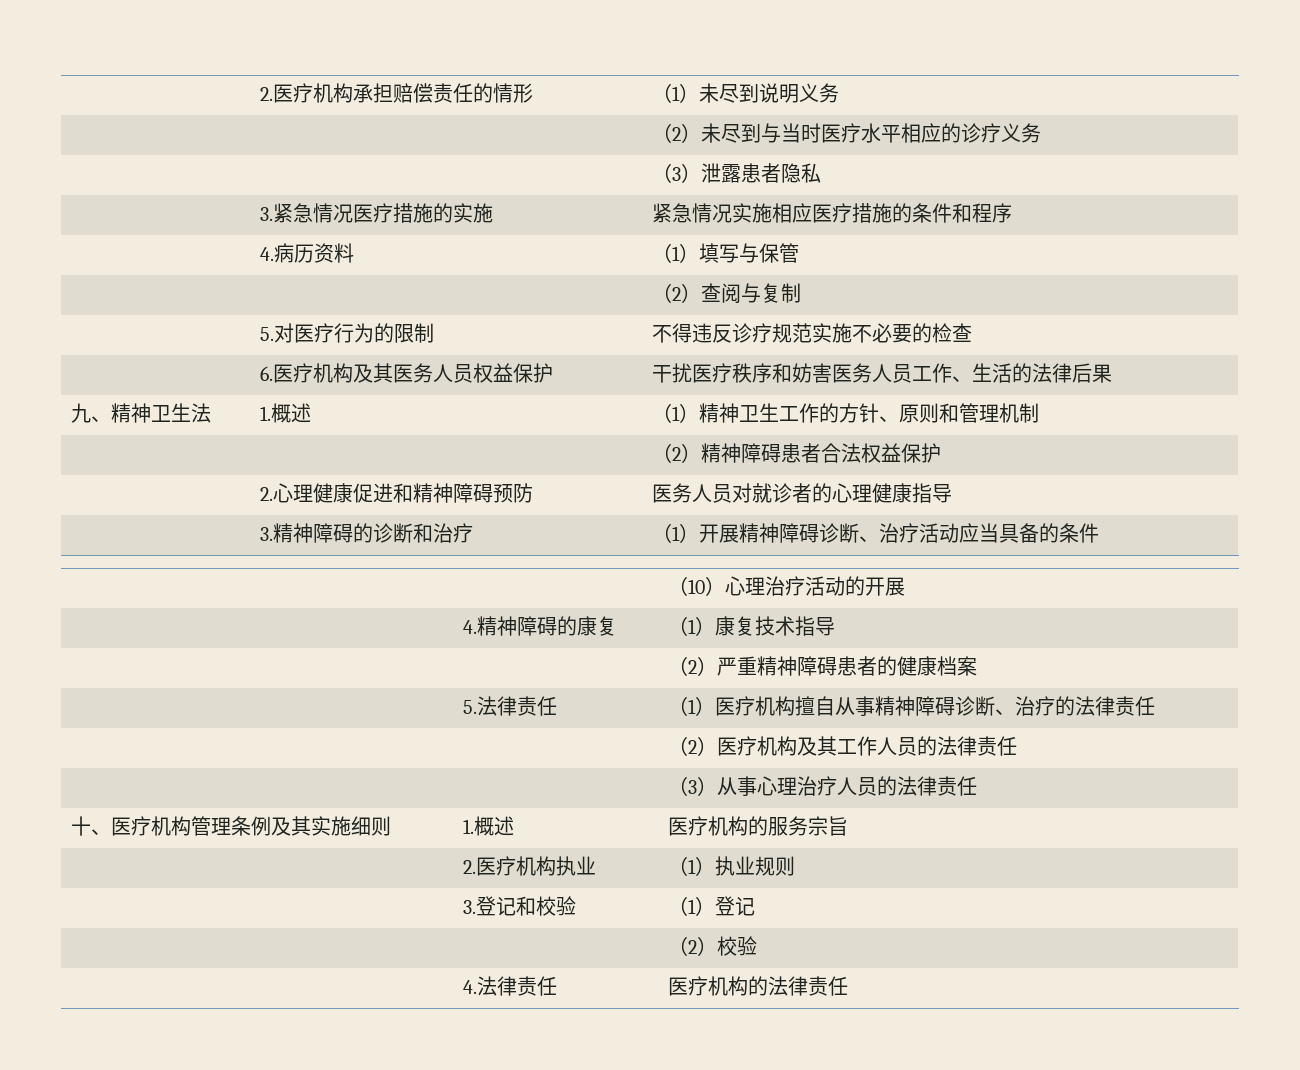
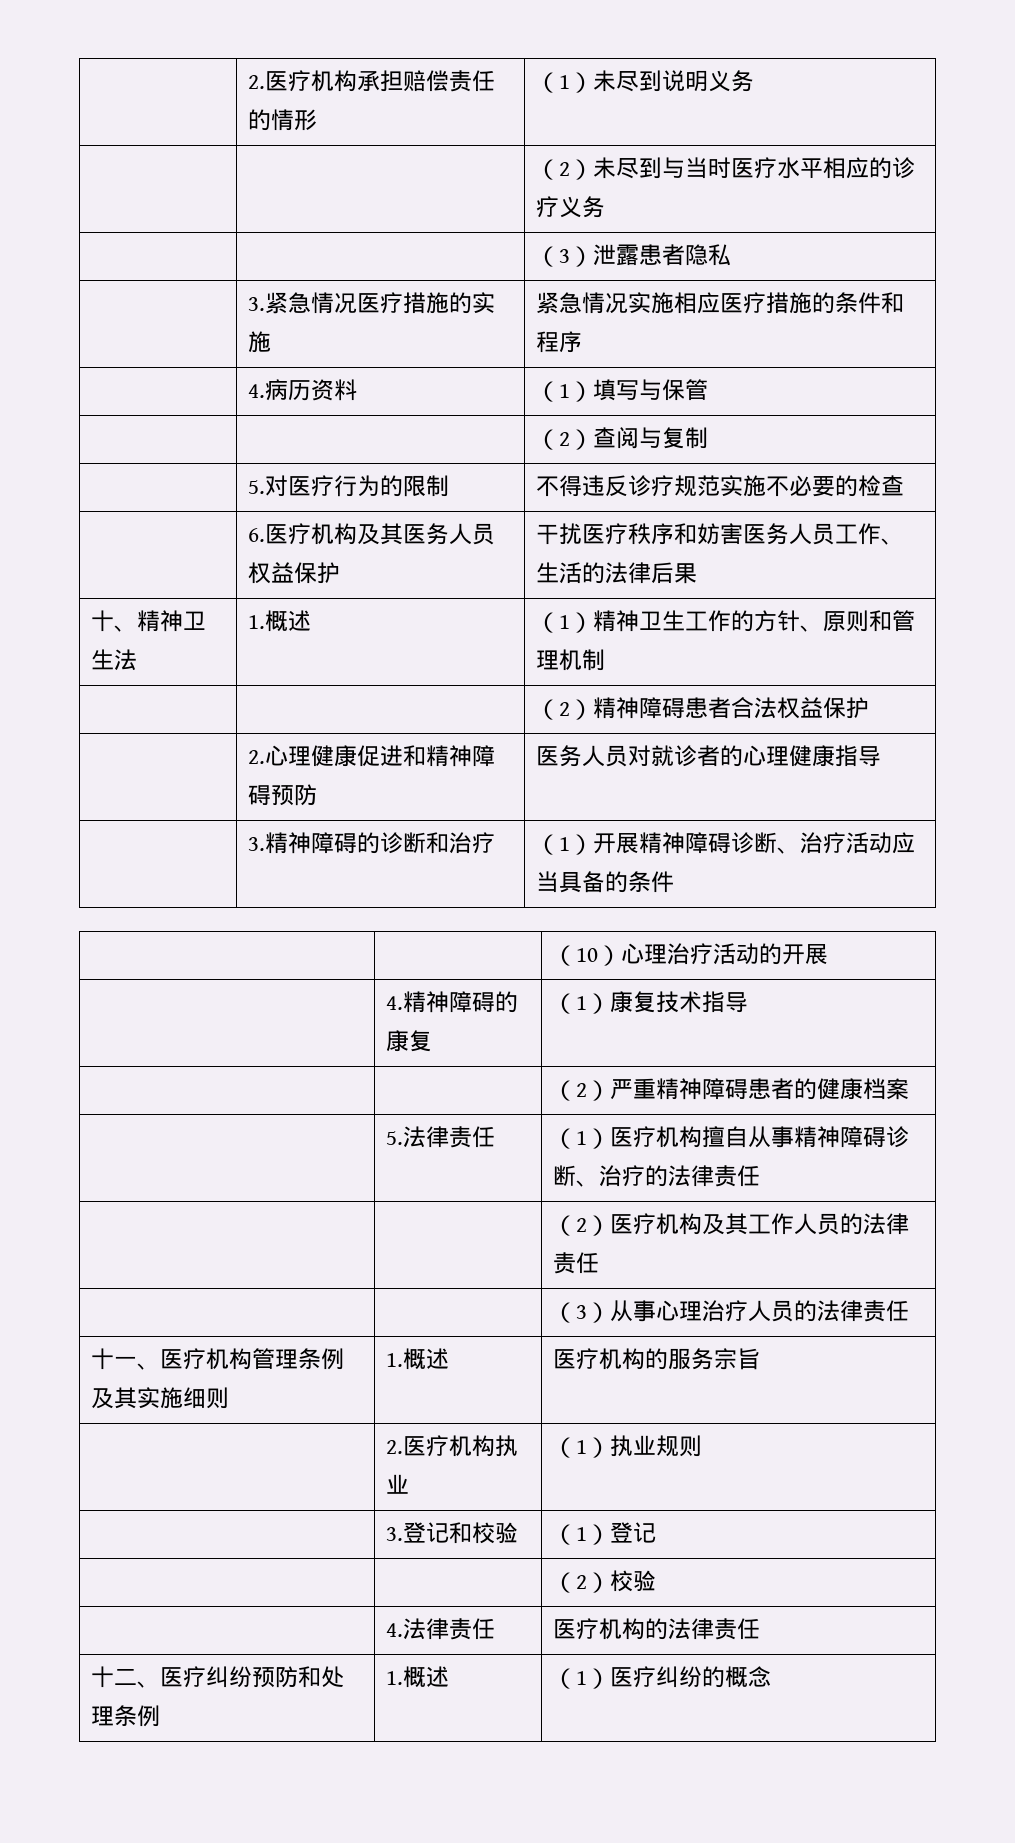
[71,403,92,423] 九 -> [90,610,114,632] 十
(92, 826) none -> [113,1356,137,1367] 一
(849, 986) none -> [90,1666,344,1688] [90,1705,160,1727] [385,1666,449,1688] [552,1666,771,1689] // 十二、医疗纠纷预防和处理条例 | 1.概述 | （1）医疗纠纷的概念

